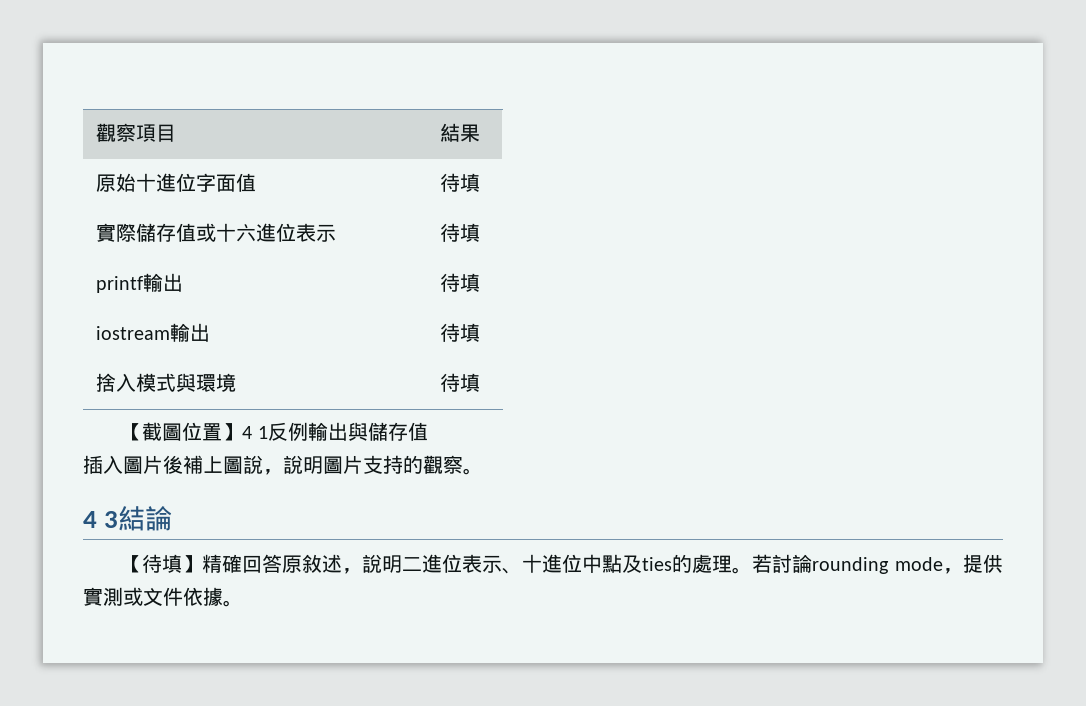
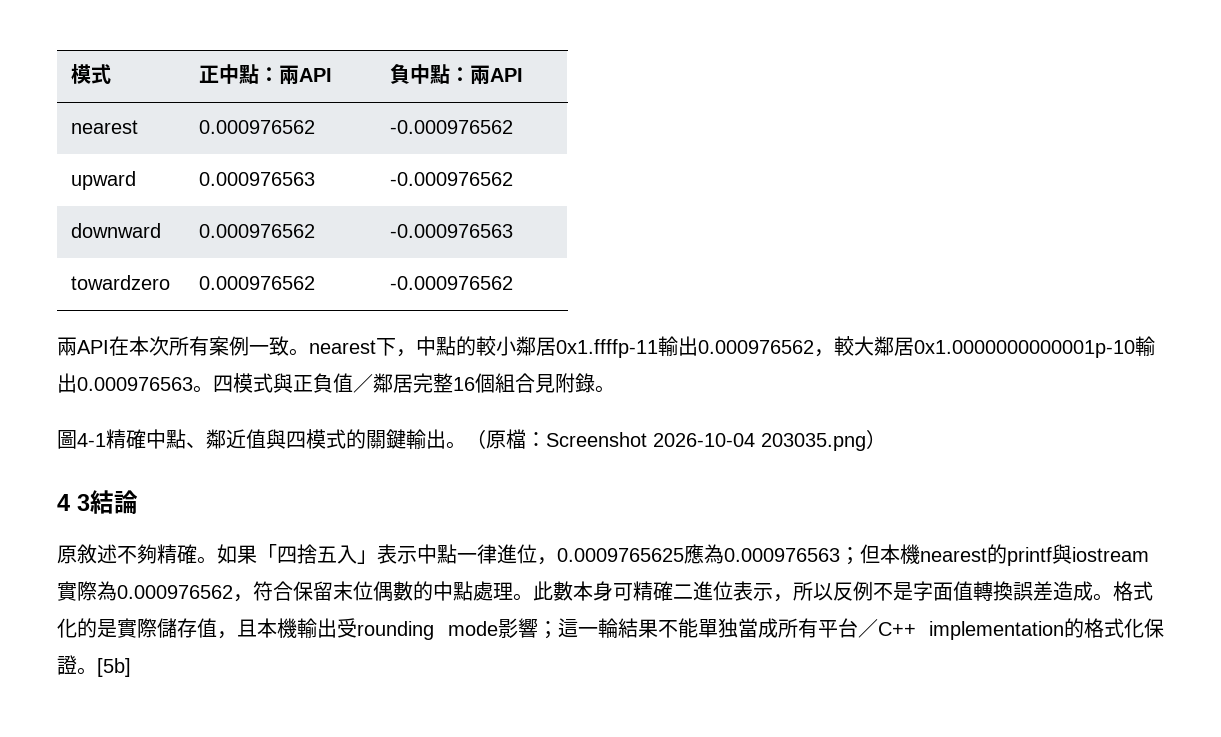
[96,123,177,142] [440,123,481,142] [96,173,257,192] [440,173,481,192] [96,223,337,242] [440,223,481,242] [96,273,184,293] [440,273,481,292] [96,323,211,342] [440,323,481,342] [96,373,237,392] [440,373,481,392] [122,422,428,441] [83,455,483,475] [83,506,173,531] [122,554,1003,574] [83,587,243,607] 觀察項目 | 結果 // 原始十進位字面值 | 待填 // 實際儲存值或十六進位表示 | 待填 // printf輸出 | 待填 // iostream輸出 | 待填 // 捨入模式與環境 | 待填 // 【截圖位置】4 1反例輸出與儲存值 // 插入圖片後補上圖說，說明圖片支持的觀察。 // 4 3結論 // 【待填】精確回答原敘述，說明二進位表示、十進位中點及ties的處理。若討論rounding mode，提供實測或文件依據。 -> [71,64,112,84] [199,64,333,85] [390,64,524,85] [71,120,139,134] [199,120,316,134] [390,120,514,134] [71,171,137,190] [199,172,316,186] [390,172,514,186] [71,223,162,238] [199,224,316,238] [390,224,514,238] [71,275,171,290] [199,276,316,290] [390,276,514,290] [57,336,1155,358] [57,373,615,393] [57,429,886,451] [57,490,138,514] [57,544,1149,566] [57,581,1153,602] [57,618,1164,640] [57,655,131,677] 模式 | 正中點：兩API | 負中點：兩API // nearest | 0.000976562 | -0.000976562 // upward | 0.000976563 | -0.000976562 // downward | 0.000976562 | -0.000976563 // towardzero | 0.000976562 | -0.000976562 // 兩API在本次所有案例一致。nearest下，中點的較小鄰居0x1.ffffp-11輸出0.000976562，較大鄰居0x1.0000000000001p-10輸出0.000976563。四模式與正負值／鄰居完整16個組合見附錄。 // 圖4-1精確中點、鄰近值與四模式的關鍵輸出。（原檔：Screenshot 2026-10-04 203035.png） // 4 3結論 // 原敘述不夠精確。如果「四捨五入」表示中點一律進位，0.0009765625應為0.000976563；但本機nearest的printf與iostream實際為0.000976562，符合保留末位偶數的中點處理。此數本身可精確二進位表示，所以反例不是字面值轉換誤差造成。格式化的是實際儲存值，且本機輸出受rounding mode影響；這一輪結果不能單独當成所有平台／C++ implementation的格式化保證。[5b]

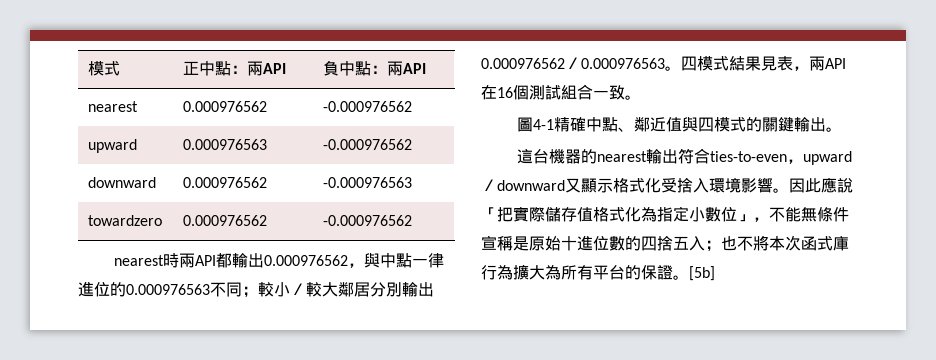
[57,336,1155,358] [57,373,595,393] 兩API在本次所有案例一致。nearest下，中點的較小鄰居0x1.ffffp-11輸出0.000976562，較大鄰居0x1.0000000000001p-10輸出0.000976563。四模式與正負值／鄰居完整16個組合見附錄 -> [113,253,444,268] [78,281,434,298] [481,56,846,71] [481,84,625,100] nearest時兩API都輸出0.000976562，與中點一律進位的0.000976563不同；較小／較大鄰居分別輸出0.000976562／0.000976563。四模式結果見表，兩API在16個測試組合一致
[466,429,886,451] [57,490,138,514] [57,544,1149,566] [57,581,1153,602] [57,618,1144,640] （原檔：Screenshot 2026-10-04 203035.png） // 4 3結論 // 原敘述不夠精確。如果「四捨五入」表示中點一律進位，0.0009765625應為0.000976563；但本機nearest的printf與iostream實際為0.000976562，符合保留末位偶數的中點處理。此數本身可精確二進位表示，所以反例不是字面值轉換誤差造成。格式化的是實際儲存值，且本機輸出受rounding mode影響；這一輪結果不能單独當成所有平台／C++ implementation的格式化 -> [516,148,852,165] [481,177,853,193] [481,206,849,222] [481,235,849,252] [481,264,641,280] // 這台機器的nearest輸出符合ties-to-even，upward／downward又顯示格式化受捨入環境影響。因此應說「把實際儲存值格式化為指定小數位」，不能無條件宣稱是原始十進位數的四捨五入；也不將本次函式庫行為擴大為所有平台的

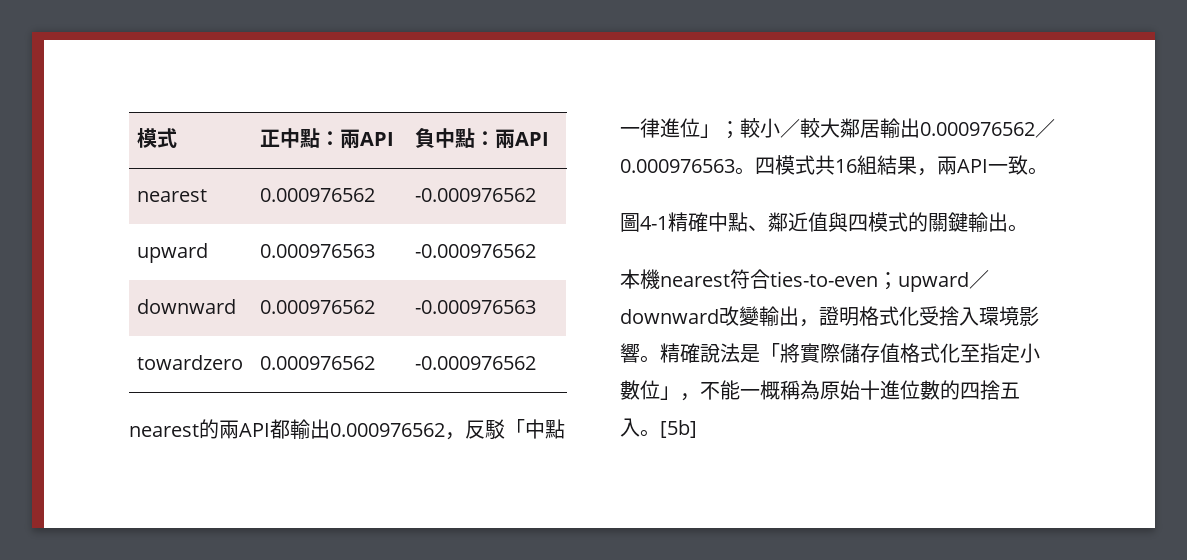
[162,253,179,268] 時 -> [199,419,219,439] 的
[363,253,380,268] 與 -> [465,419,525,440] 反駁「
[110,282,242,297] 的0.000976563不同 -> [700,124,720,138] 」
[370,282,402,297] 分別 -> (880, 128) none
[729,56,846,71] [481,84,593,100] 結果見表，兩API在16個測試組合 -> [815,155,988,176] 共16組結果，兩API
[516,148,678,164] 這台機器的nearest輸出 -> [620,269,730,289] 本機nearest
[786,159,803,164] ， -> [878,272,898,290] ；
[565,178,613,193] 又顯示 -> [719,306,859,327] 改變輸出，證明
[789,177,853,193] [481,207,513,222] 因此應說「把 -> [660,343,800,363] 精確說法是「將
[641,207,657,222] 為 -> [960,344,980,362] 至
[801,207,849,222] [481,235,529,251] 無條件宣稱是 -> [740,380,820,400] 一概稱為
[705,235,849,252] [481,264,673,280] ；也不將本次函式庫行為擴大為所有平台的保證 -> (640, 427) none

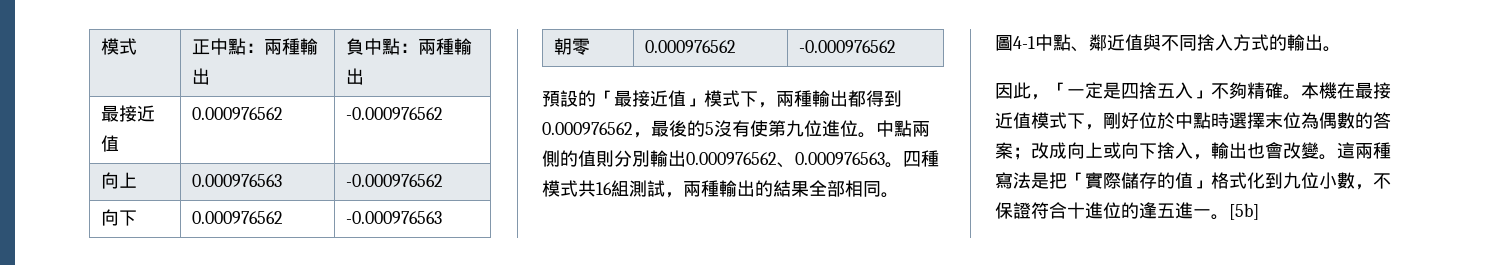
[360,132,395,146] API -> [282,38,319,55] [192,68,211,85] 種輸出
[515,132,550,146] [137,189,208,202] [260,188,376,202] [415,188,537,202] [137,243,209,263] API // nearest | 0.000976562 | -0.000976562 // upward -> [436,38,473,55] [346,68,365,85] [101,105,156,122] [101,135,120,152] [192,107,284,120] [346,107,444,120] [101,172,138,189] 種輸出 // 最接近值 | 0.000976562 | -0.000976562 // 向上
[137,299,237,314] downward -> [101,209,138,226] 向下
[137,355,244,370] [260,356,376,370] [415,356,537,370] [129,419,565,440] [620,118,1055,139] towardzero | 0.000976562 | -0.000976562 // nearest的兩API都輸出0.000976562，反駁「中點一律進位」；較小／較大鄰居輸出0.000976562／ -> [554,38,591,55] [645,40,737,53] [799,40,897,53] [542,90,902,108] [542,120,930,138] [542,150,795,168] 朝零 | 0.000976562 | -0.000976562 // 預設的「最接近值」模式下，兩種輸出都得到0.000976562，最後的5沒有使第九位進位。中點兩側的值則分別輸出0.000976562、
(775, 166) none -> [921,150,939,167] 種
[877,155,1028,176] 結果，兩API一致 -> [629,180,881,198] 測試，兩種輸出的結果全部相同
[668,212,708,232] 精確 -> (1035, 42) none
[848,212,1028,233] [620,269,989,292] [620,306,1039,327] [620,343,1040,363] [620,380,1020,401] [620,418,640,437] 四模式的關鍵輸出。 // 本機nearest符合ties-to-even；upward／downward改變輸出，證明格式化受捨入環境影響。精確說法是「將實際儲存值格式化至指定小數位」，不能一概稱為原始十進位數的四捨五入 -> [1161,34,1341,52] [995,82,1391,100] [995,112,1391,130] [995,142,1391,160] [995,172,1391,190] [995,202,1211,219] 不同捨入方式的輸出。 // 因此，「一定是四捨五入」不夠精確。本機在最接近值模式下，剛好位於中點時選擇末位為偶數的答案；改成向上或向下捨入，輸出也會改變。這兩種寫法是把「實際儲存的值」格式化到九位小數，不保證符合十進位的逢五進一

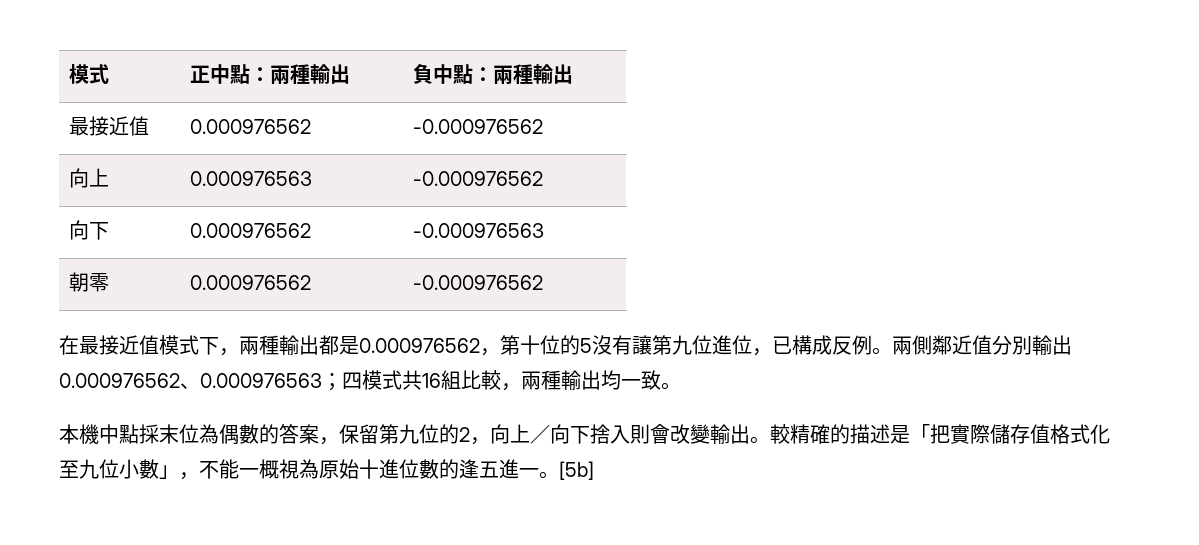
[542,90,704,107] 預設的「最接近值」 -> [59,335,159,355] 在最接近值
[866,90,902,107] [542,120,687,138] 得到0.000976562，最後 -> [339,335,560,356] 是0.000976562，第十位
[750,120,768,137] 使 -> [632,335,652,355] 讓
[858,120,930,138] [542,150,614,167] 。中點兩側的值則 -> [752,335,992,356] ，已構成反例。兩側鄰近值
[885,150,939,168] 。四種 -> [322,372,362,391] ；四
[629,180,899,198] [995,34,1341,52] [995,82,1391,100] [995,112,1391,130] [995,142,1391,160] [995,172,1391,190] [995,202,1121,219] 測試，兩種輸出的結果全部相同。 // 圖4-1中點、鄰近值與不同捨入方式的輸出。 // 因此，「一定是四捨五入」不夠精確。本機在最接近值模式下，剛好位於中點時選擇末位為偶數的答案；改成向上或向下捨入，輸出也會改變。這兩種寫法是把「實際儲存的值」格式化到九位小數，不保證符合十進位 -> [461,370,681,391] [59,424,1110,445] [59,459,439,480] 比較，兩種輸出均一致。 // 本機中點採末位為偶數的答案，保留第九位的2，向上／向下捨入則會改變輸出。較精確的描述是「把實際儲存值格式化至九位小數」，不能一概視為原始十進位數

